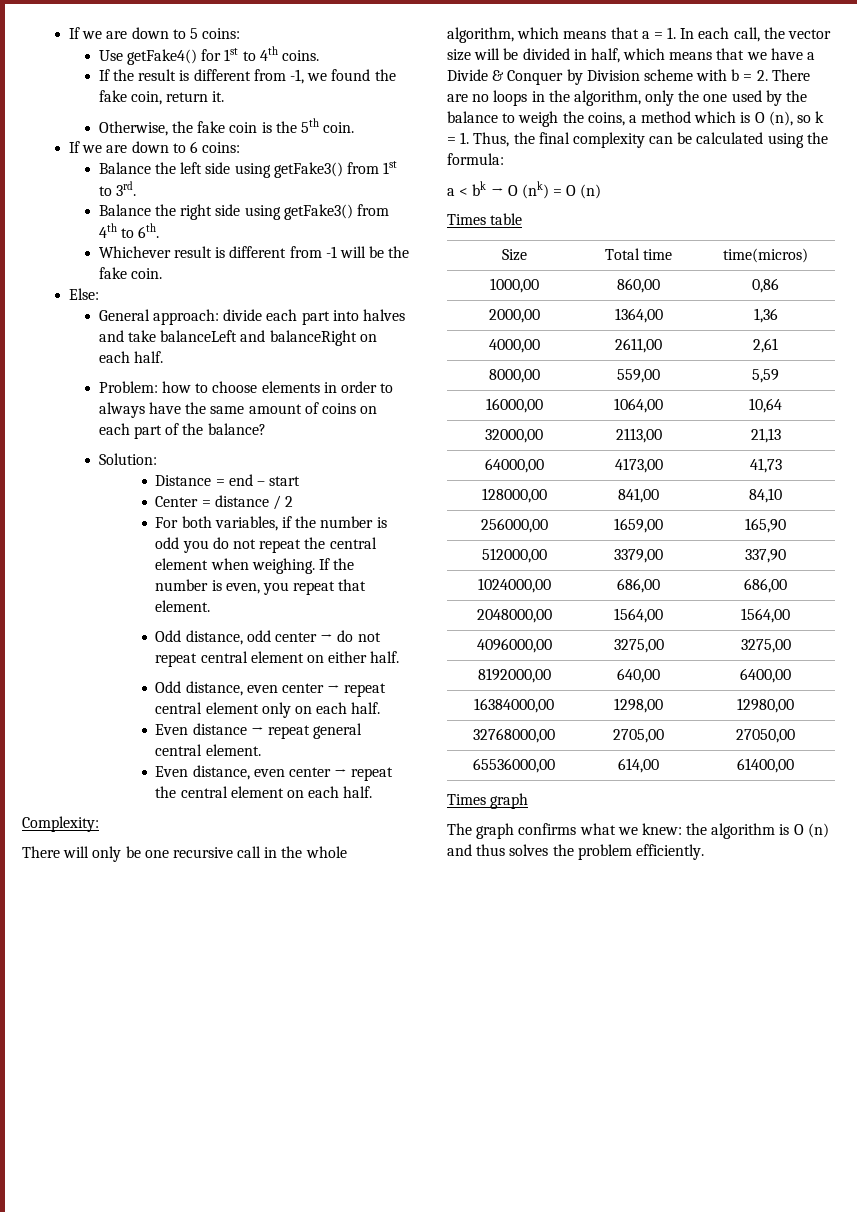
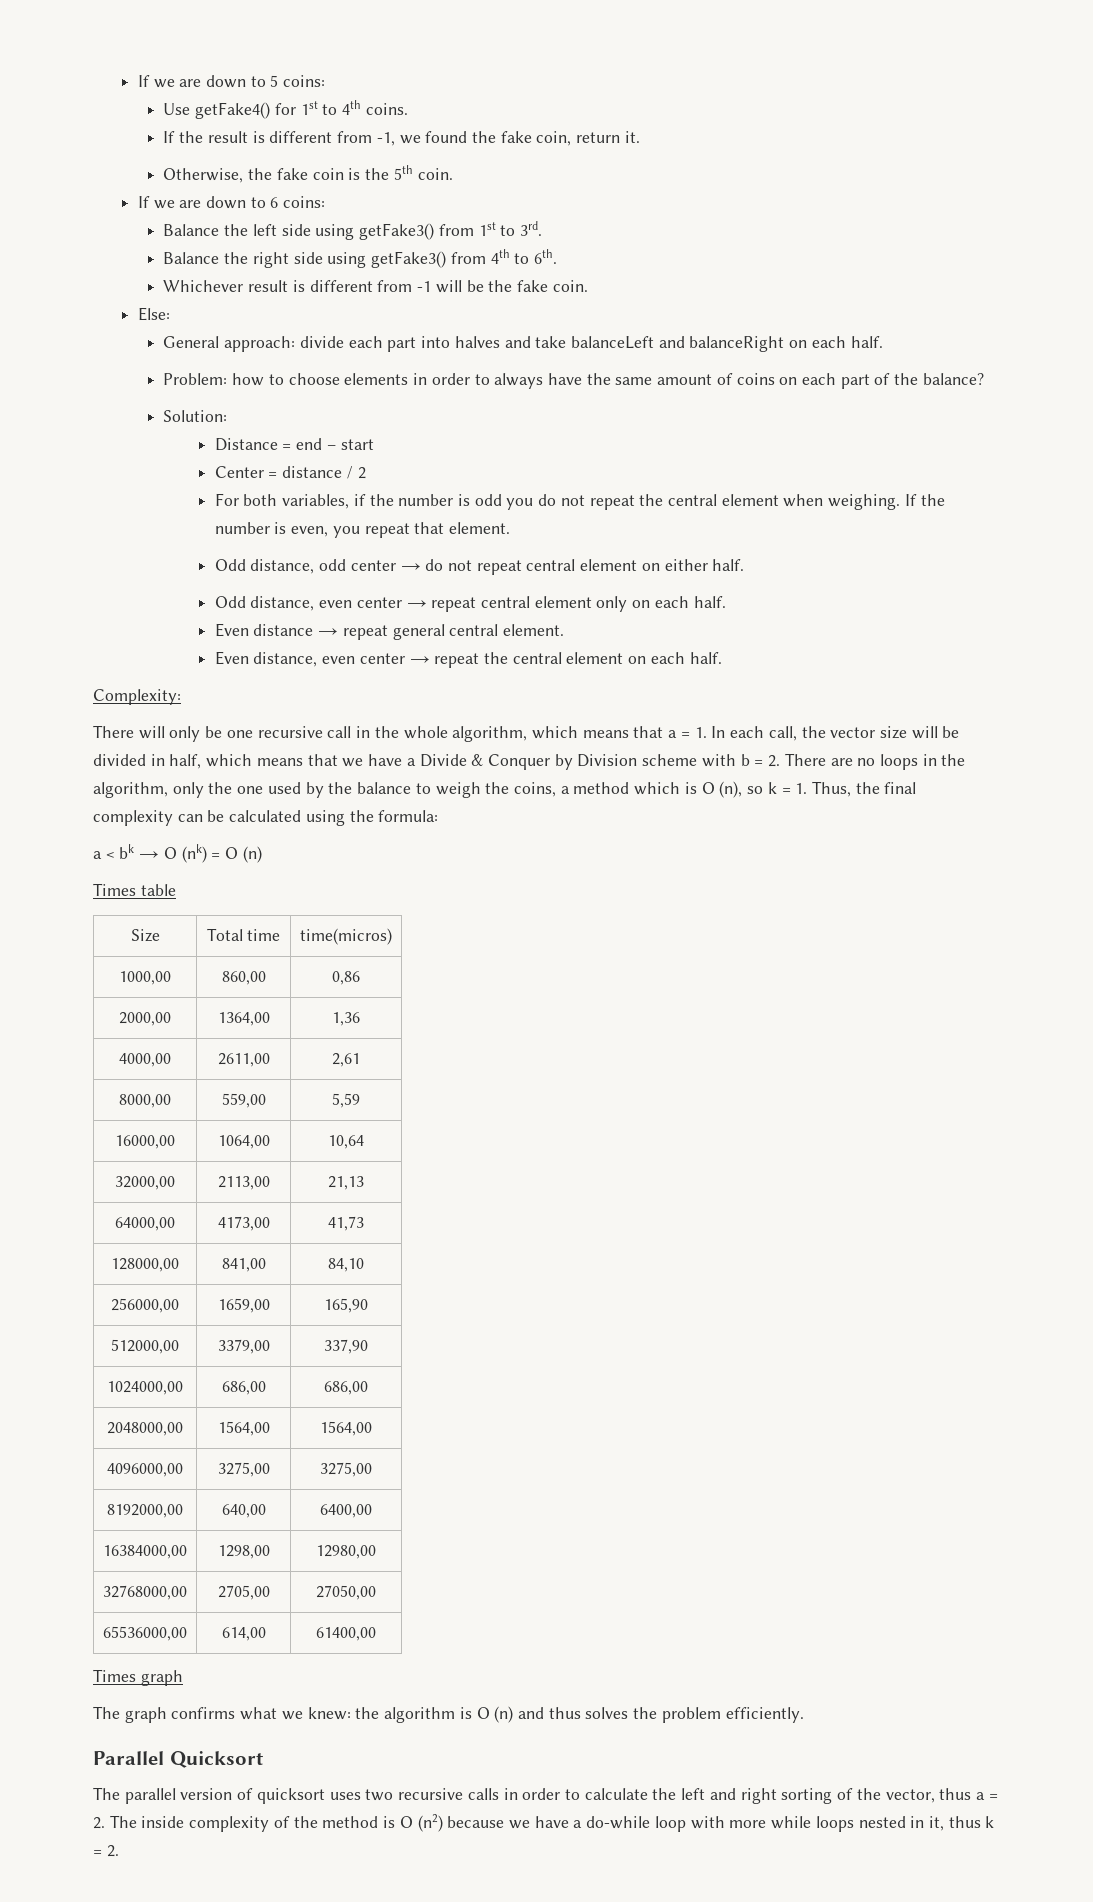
(704, 852) none -> [93,1751,263,1768] [93,1787,998,1804] [93,1814,995,1832] [93,1845,119,1857] // Parallel Quicksort // The parallel version of quicksort uses two recursive calls in order to calculate the left and right sorting of the vector, thus a = 2. The inside complexity of the method is O (n2) because we have a do-while loop with more while loops nested in it, thus k = 2.

